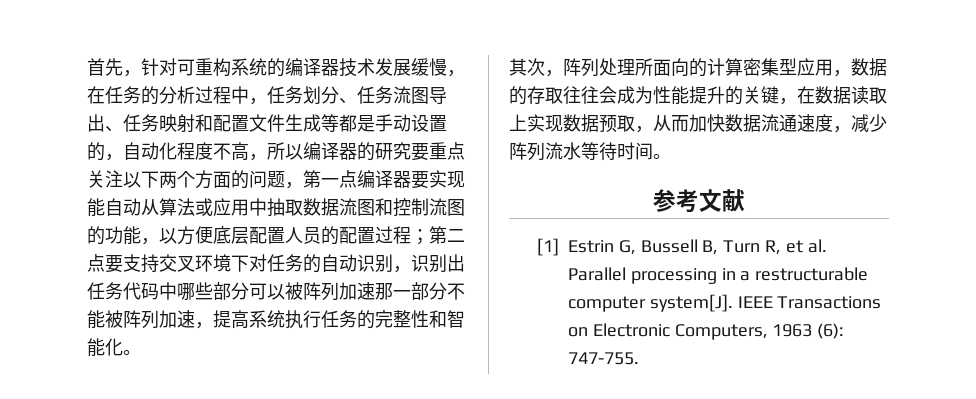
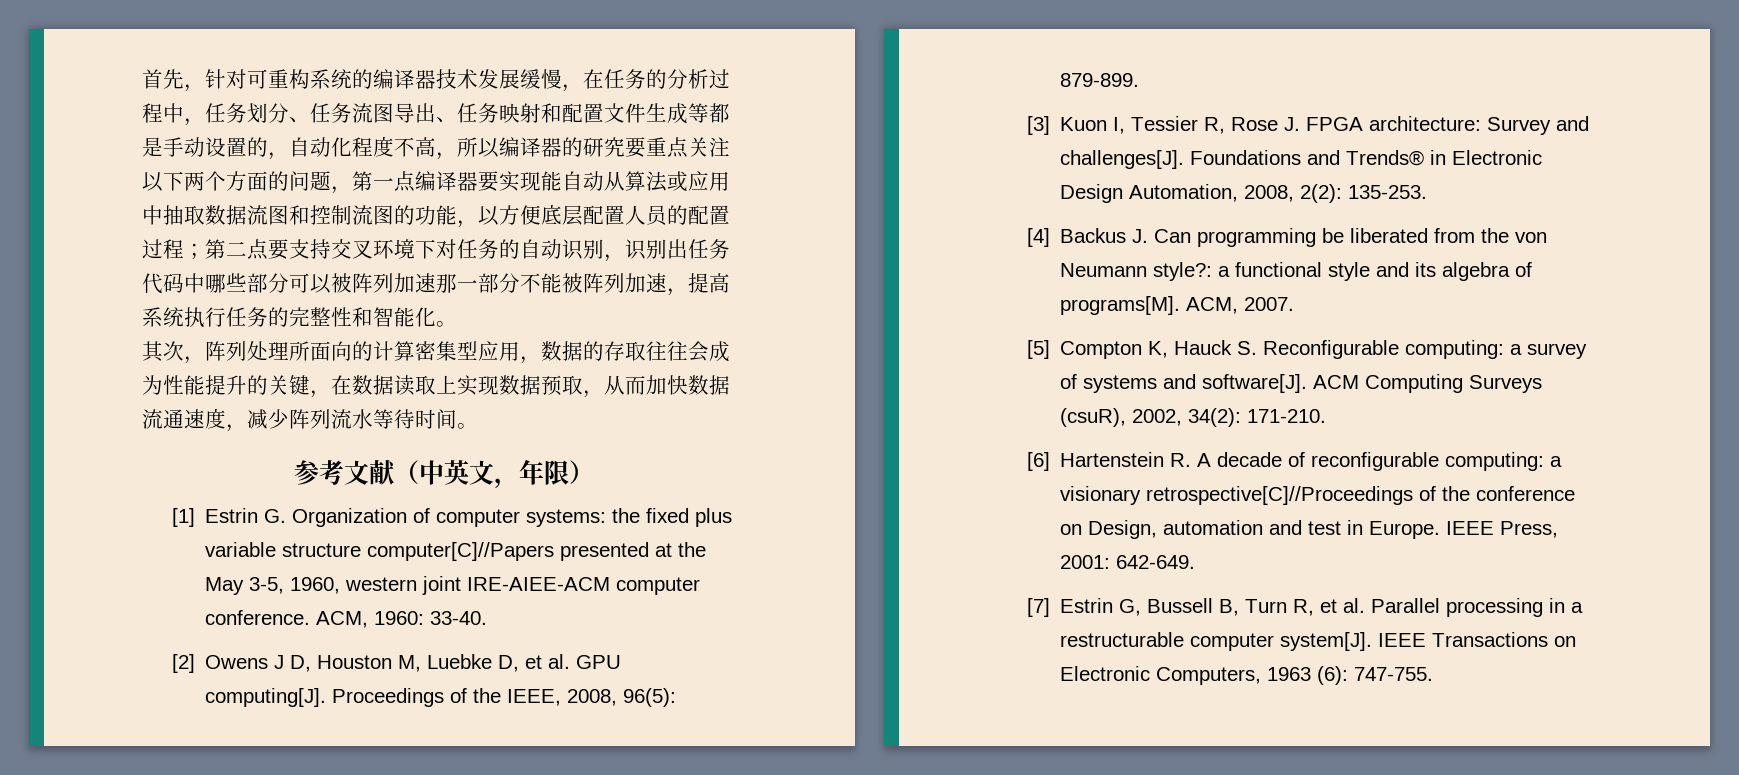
[536,238,559,256] // [1] -> [394,459,594,489] [171,508,732,527] [204,542,706,561] [204,576,700,595] [204,610,487,628] [171,654,621,673] [204,688,676,707] [1059,73,1139,87] [1026,116,1589,135] [1059,150,1542,169] [1059,184,1427,203] [1026,228,1547,247] [1059,262,1532,281] [1059,296,1294,315] [1026,340,1587,359] [1059,374,1542,393] [1059,408,1326,427] [1026,452,1562,471] [1059,486,1575,505] [1059,520,1558,539] [1059,555,1195,569] [1026,598,1050,617] （中英文，年限） // [1] Estrin G. Organization of computer systems: the fixed plus variable structure computer[C]//Papers presented at the May 3-5, 1960, western joint IRE-AIEE-ACM computer conference. ACM, 1960: 33-40. // [2] Owens J D, Houston M, Luebke D, et al. GPU computing[J]. Proceedings of the IEEE, 2008, 96(5): 879-899. // [3] Kuon I, Tessier R, Rose J. FPGA architecture: Survey and challenges[J]. Foundations and Trends® in Electronic Design Automation, 2008, 2(2): 135-253. // [4] Backus J. Can programming be liberated from the von Neumann style?: a functional style and its algebra of programs[M]. ACM, 2007. // [5] Compton K, Hauck S. Reconfigurable computing: a survey of systems and software[J]. ACM Computing Surveys (csuR), 2002, 34(2): 171-210. // [6] Hartenstein R. A decade of reconfigurable computing: a visionary retrospective[C]//Proceedings of the conference on Design, automation and test in Europe. IEEE Press, 2001: 642-649. // [7]

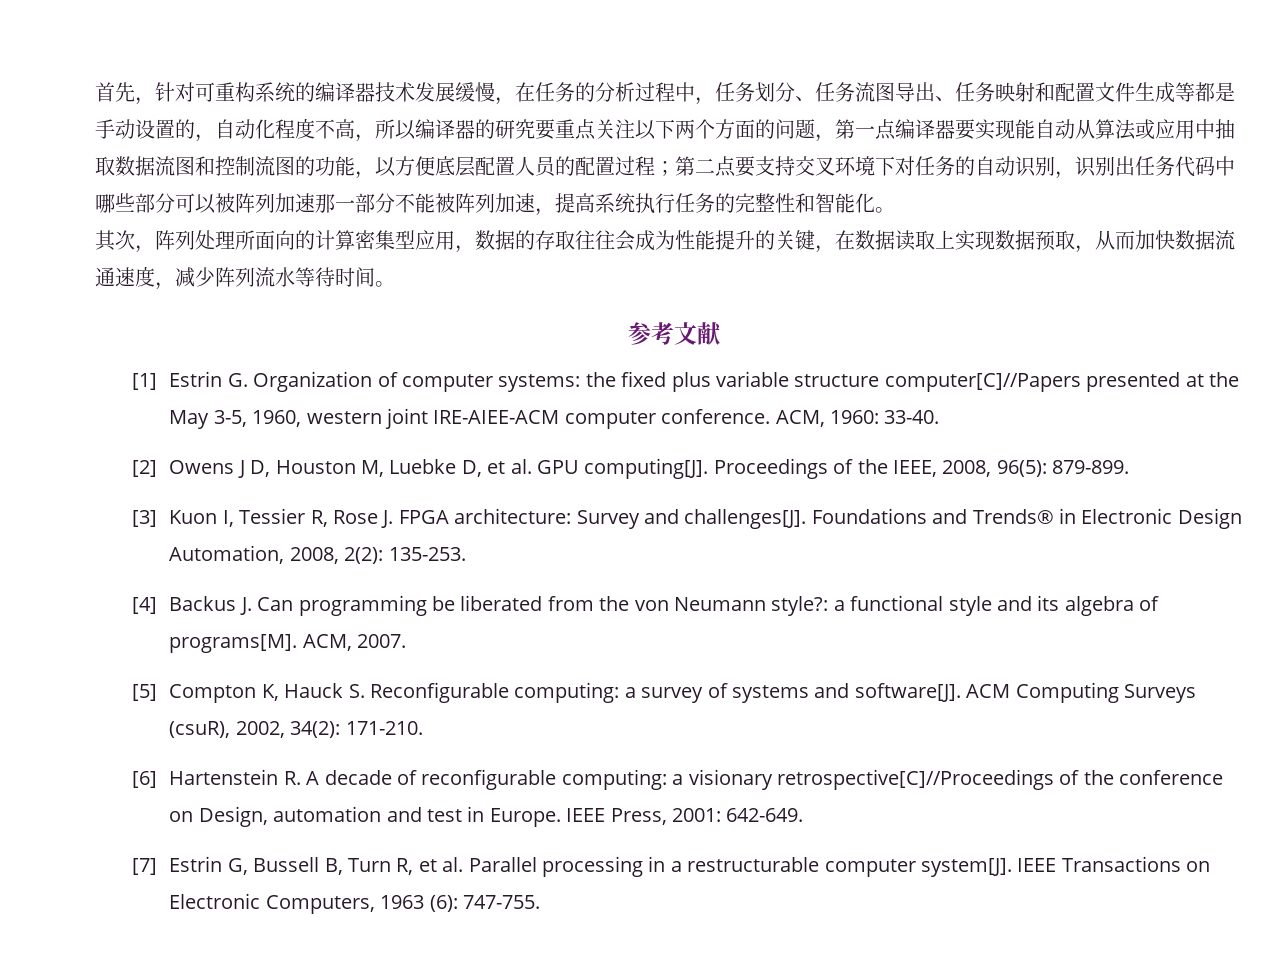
[394,459,594,489] （中英文，年限） -> (722, 333) none

